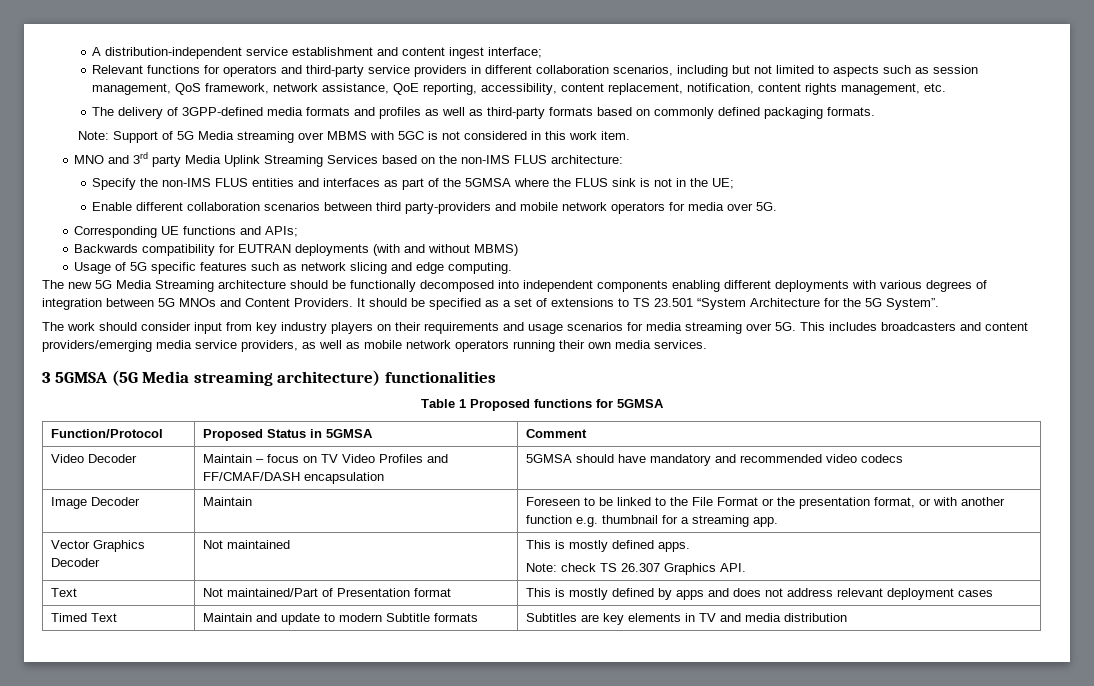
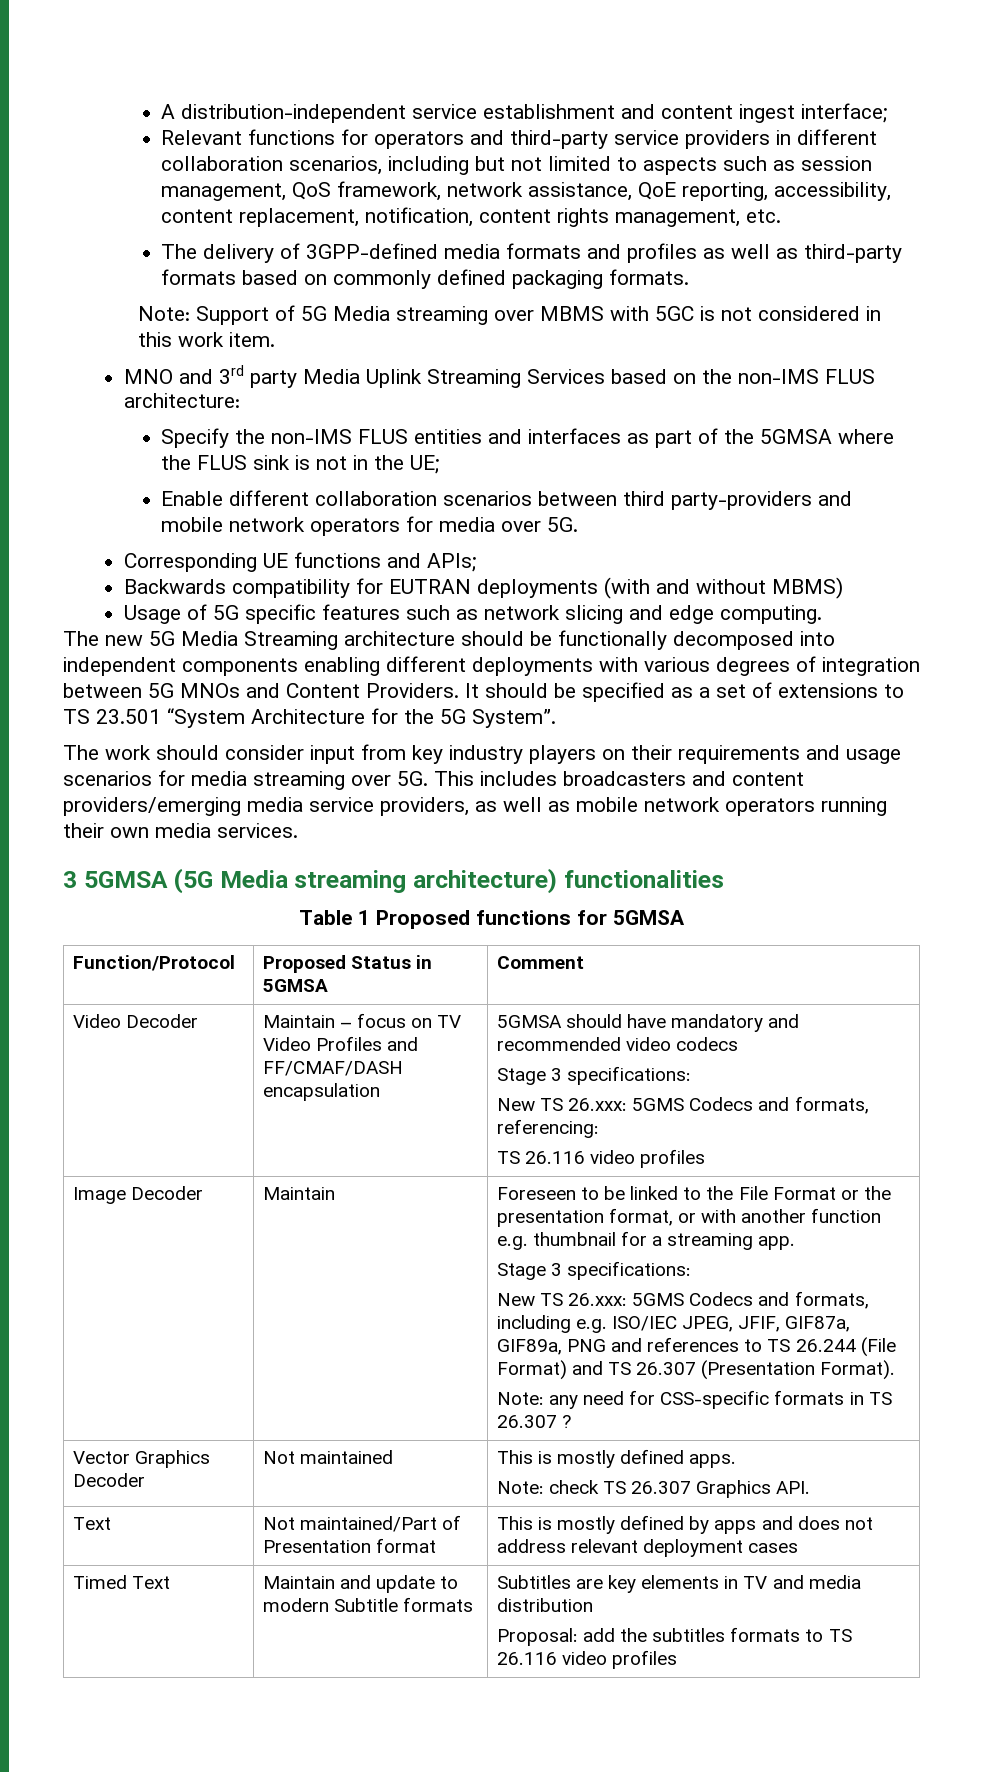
(903, 458) none -> [496,1066,692,1085] [496,1096,869,1114] [496,1119,599,1138] [496,1149,706,1168] // Stage 3 specifications: // New TS 26.xxx: 5GMS Codecs and formats, referencing: // TS 26.116 video profiles
(778, 522) none -> [496,1261,692,1280] [496,1291,869,1309] [496,1315,851,1333] [496,1337,896,1357] [496,1360,896,1380] [496,1390,892,1409] [496,1415,571,1428] // Stage 3 specifications: // New TS 26.xxx: 5GMS Codecs and formats, including e.g. ISO/IEC JPEG, JFIF, GIF87a, GIF89a, PNG and references to TS 26.244 (File Format) and TS 26.307 (Presentation Format). // Note: any need for CSS-specific formats in TS 26.307 ?
(847, 617) none -> [496,1627,852,1646] [496,1650,678,1669] // Proposal: add the subtitles formats to TS 26.116 video profiles

